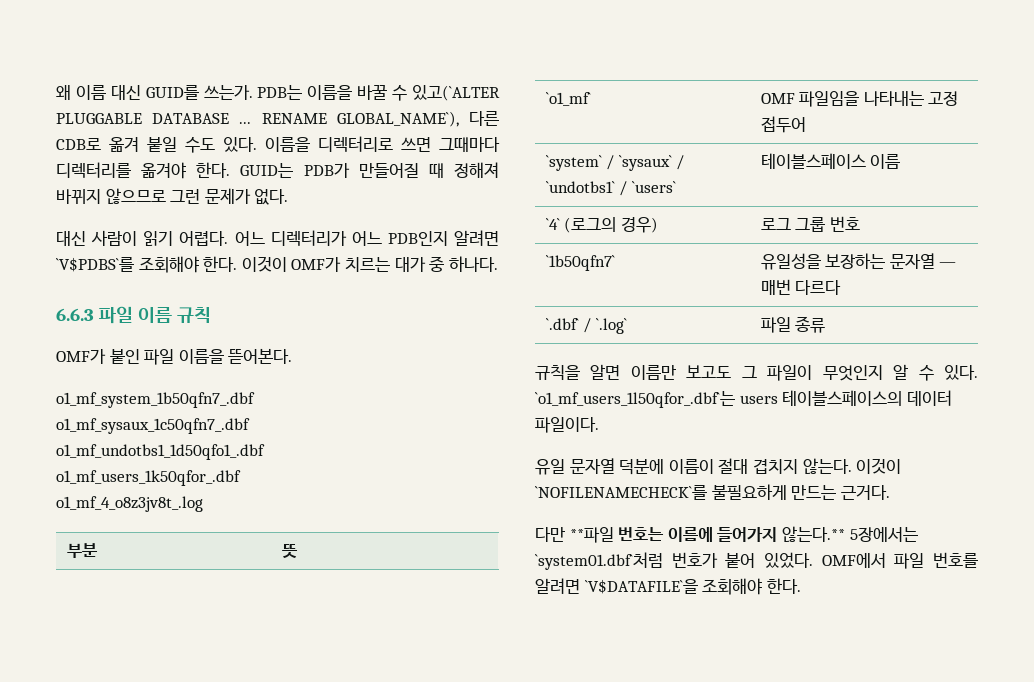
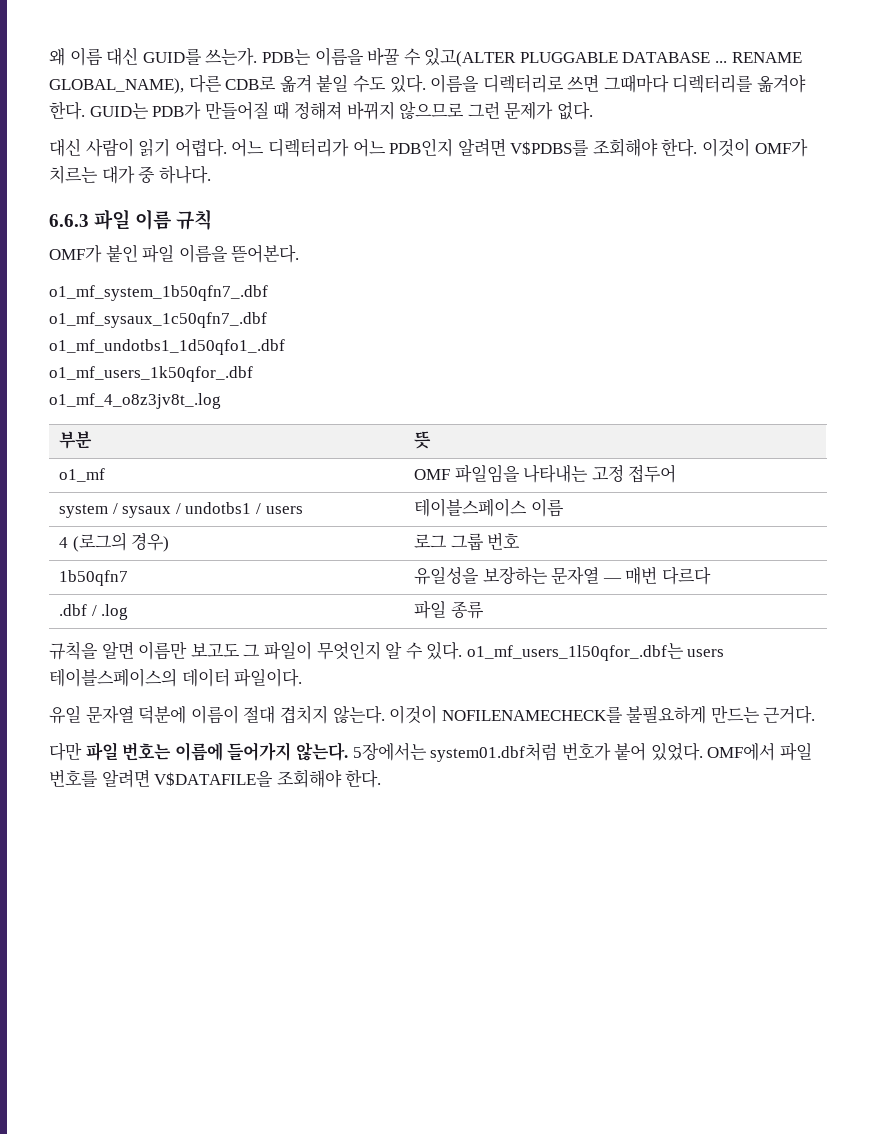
[412,85,501,101] 있고(`ALTER -> [424,48,517,67] 있고(ALTER
[336,111,459,127] GLOBAL_NAME`), -> [49,78,184,94] GLOBAL_NAME),
[56,257,134,272] `V$PDBS`를 -> [510,140,590,156] V$PDBS를
[545,92,591,106] `o1_mf` -> [58,468,105,482] o1_mf
[545,155,685,171] [545,181,676,196] `system` / `sysaux` / `undotbs1` / `users` -> [58,502,303,518] system / sysaux / undotbs1 / users
[545,218,560,230] `4` -> [58,537,68,548] 4
[545,255,615,271] `1b50qfn7` -> [58,570,128,586] 1b50qfn7
[545,318,627,334] `.dbf` / `.log` -> [58,604,129,620] .dbf / .log
[535,391,735,408] `o1_mf_users_1l50qfor_.dbf`는 -> [466,643,684,661] o1_mf_users_1l50qfor_.dbf는
[535,485,707,500] `NOFILENAMECHECK`를 -> [441,707,623,723] NOFILENAMECHECK를
[569,527,614,543] **파일 -> [85,742,118,761] 파일
[781,526,918,542] [535,552,663,570] 않는다.** 5장에서는 `system01.dbf`처럼 -> [295,742,558,762] 않는다. 5장에서는 system01.dbf처럼
[584,579,698,594] `V$DATAFILE`을 -> [154,771,274,787] V$DATAFILE을

